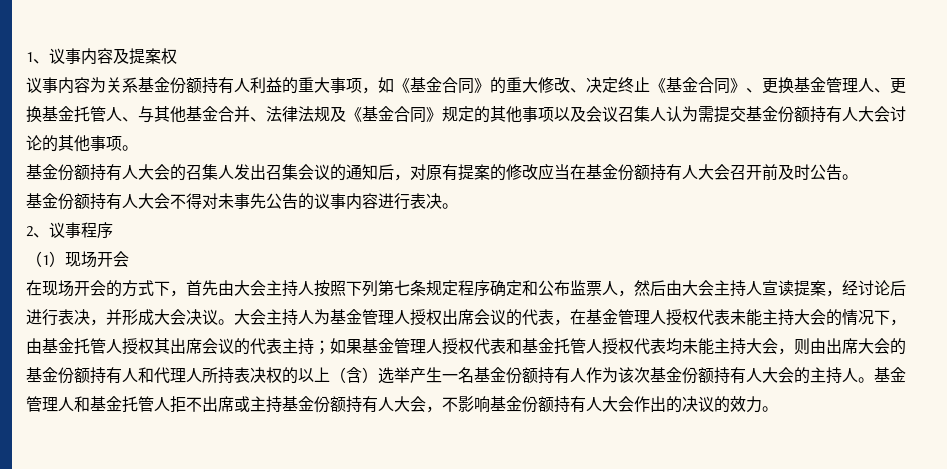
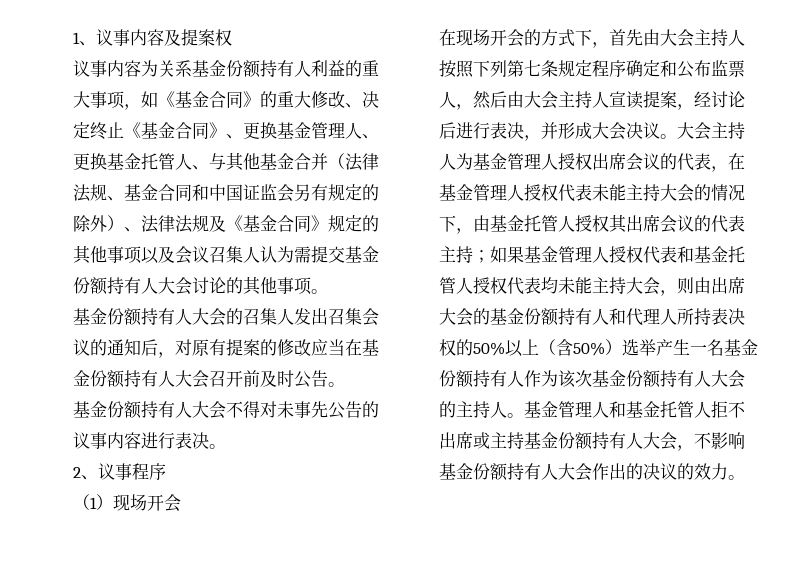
(250, 114) none -> [328,153,379,171] [73,184,379,202] [73,215,124,232] （法律法规、基金合同和中国证监会另有规定的除外）
(298, 375) none -> [473,342,505,356] 50%
(362, 375) none -> [573,342,605,356] 50%

